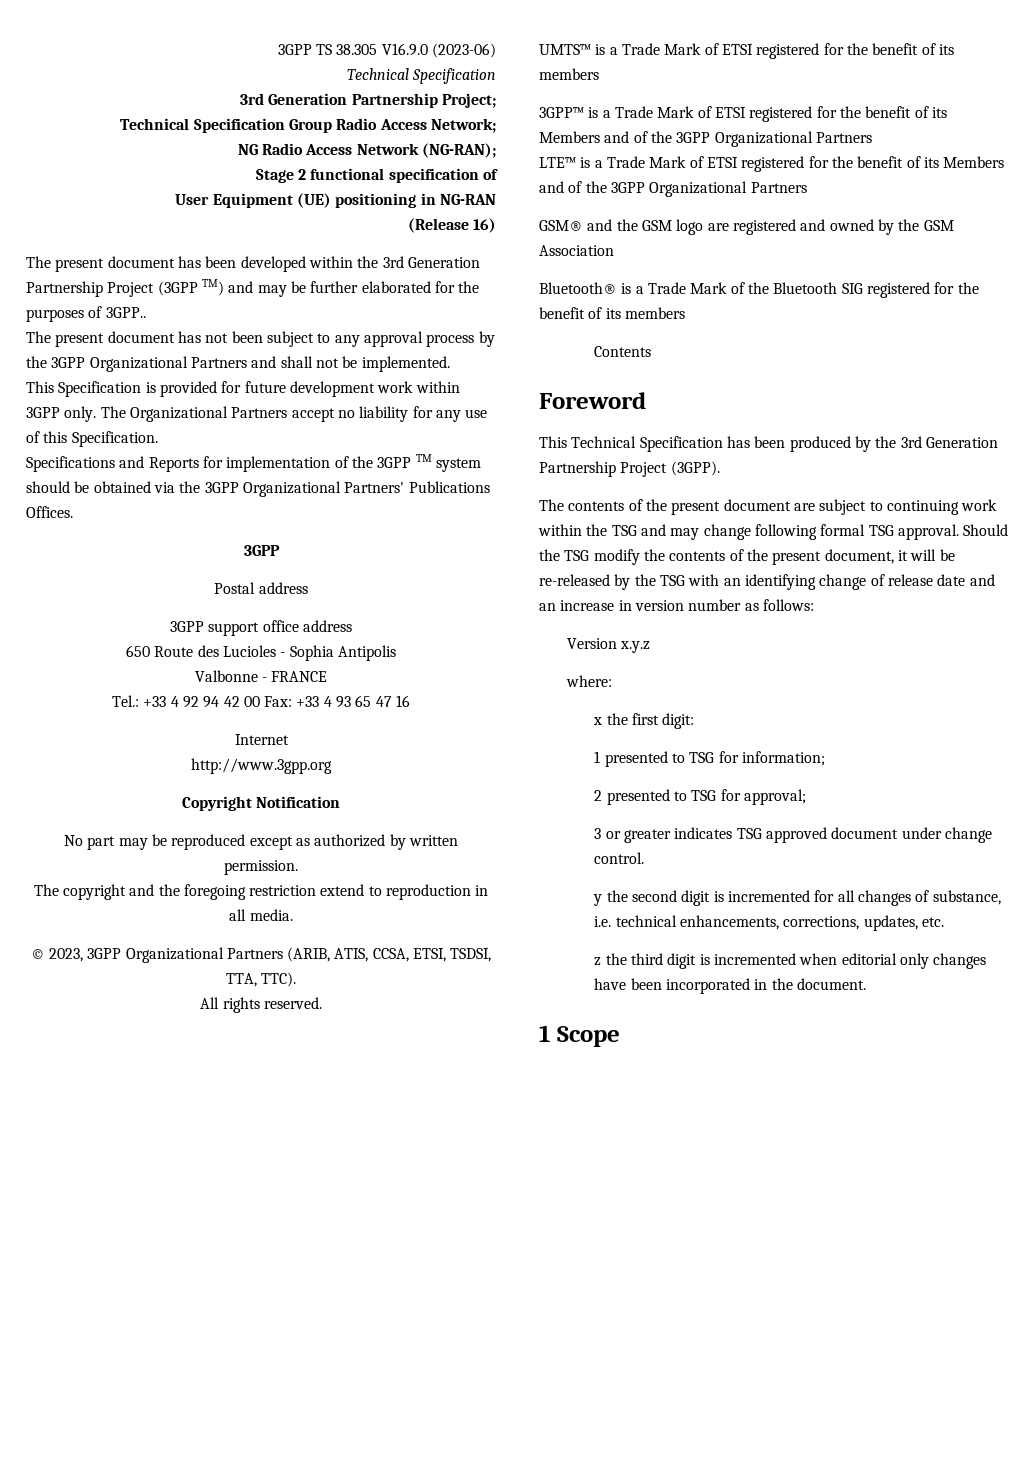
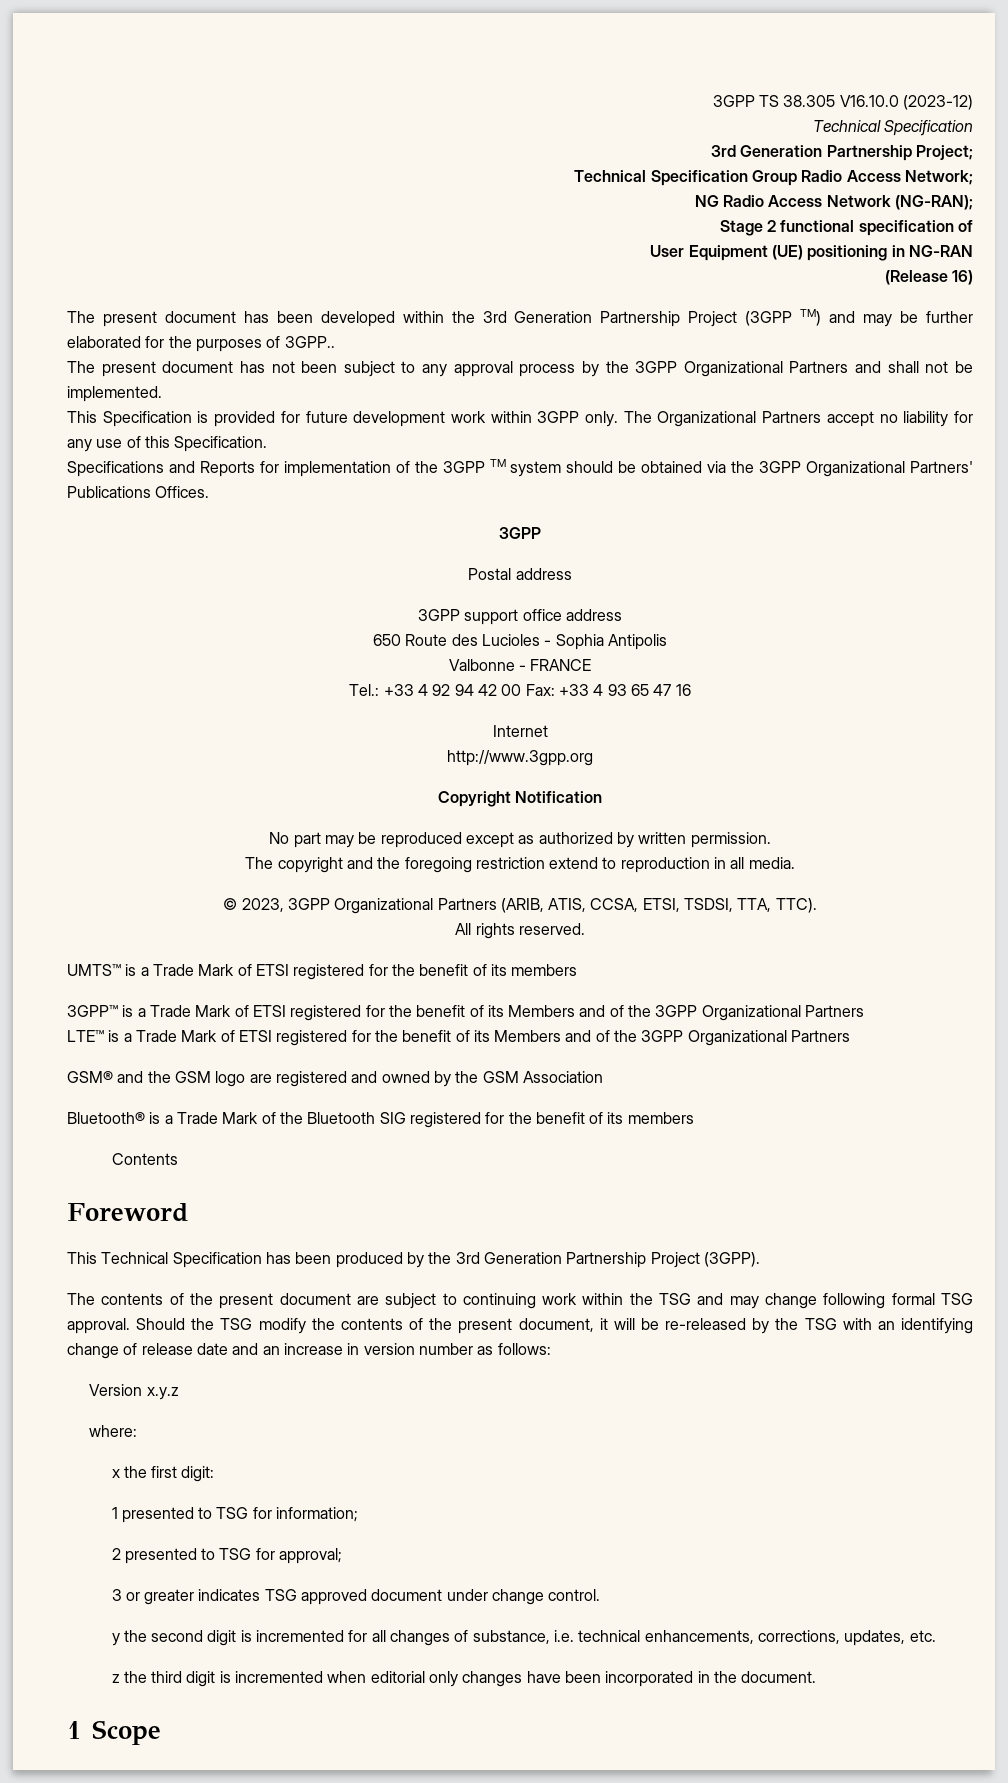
[381,43,496,58] V16.9.0 (2023-06) -> [839,95,974,110] V16.10.0 (2023-12)

